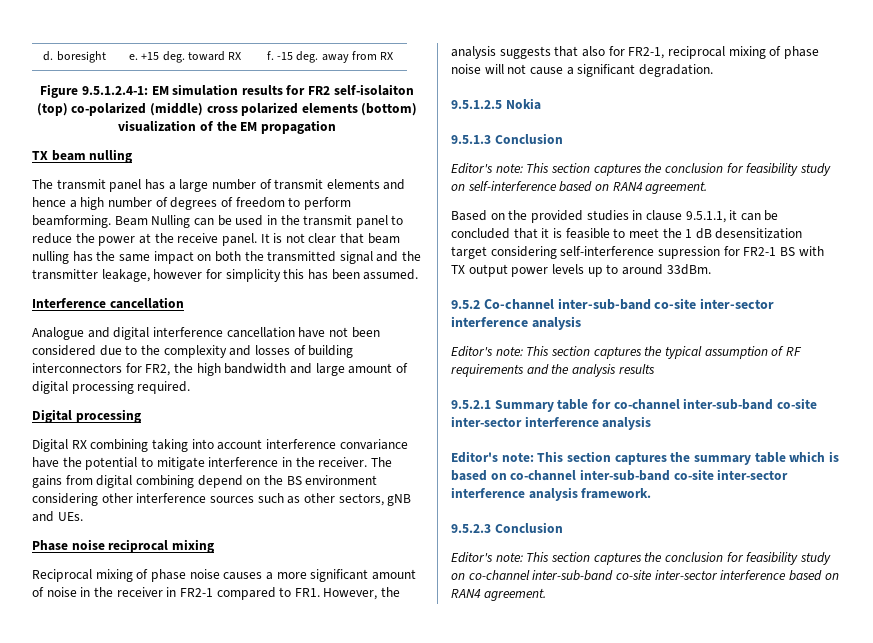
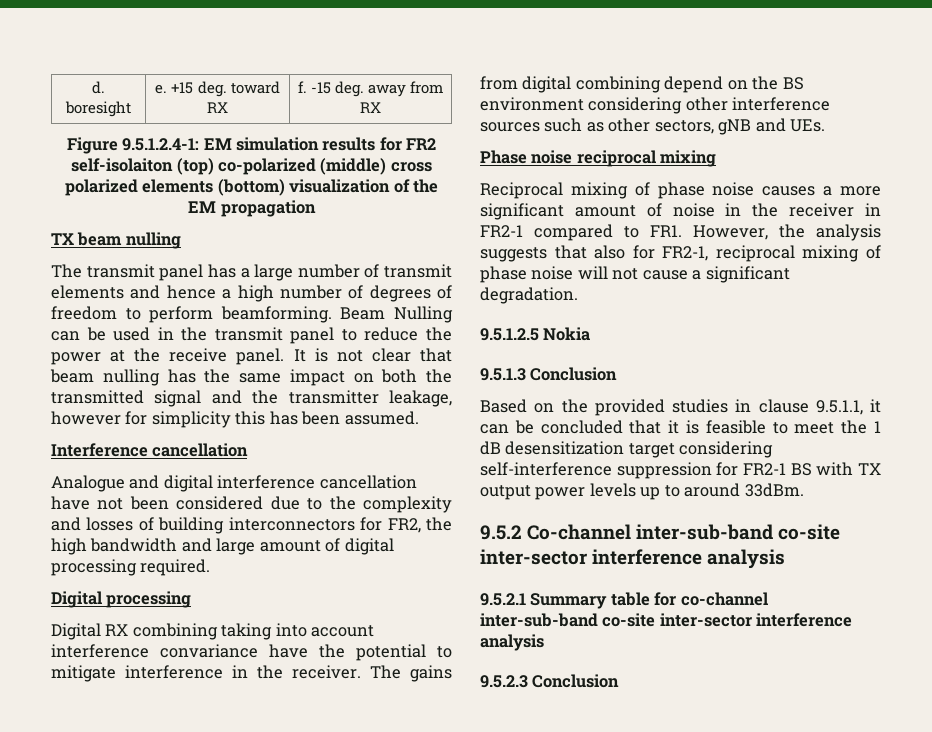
[451,163,831,176] [451,181,708,194] // Editor's note: This section captures the conclusion for feasibility study on self-interference based on RAN4 agreement. -> (618, 374) none
[657,246,720,259] supression -> [616,462,712,479] suppression
[451,346,802,359] [451,364,655,377] // Editor's note: This section captures the typical assumption of RF requirements and the analysis results -> (786, 559) none
[451,451,839,465] [451,469,789,481] [451,487,652,501] [451,522,563,533] [451,552,831,565] [451,570,839,581] [451,588,546,601] Editor's note: This section captures the summary table which is based on co-channel inter-sub-band co-site inter-sector interference analysis framework. // 9.5.2.3 Conclusion // Editor's note: This section captures the conclusion for feasibility study on co-channel inter-sub-band co-site inter-sector interference based on RAN4 agreement. -> [480,674,620,688] 9.5.2.3 Conclusion

